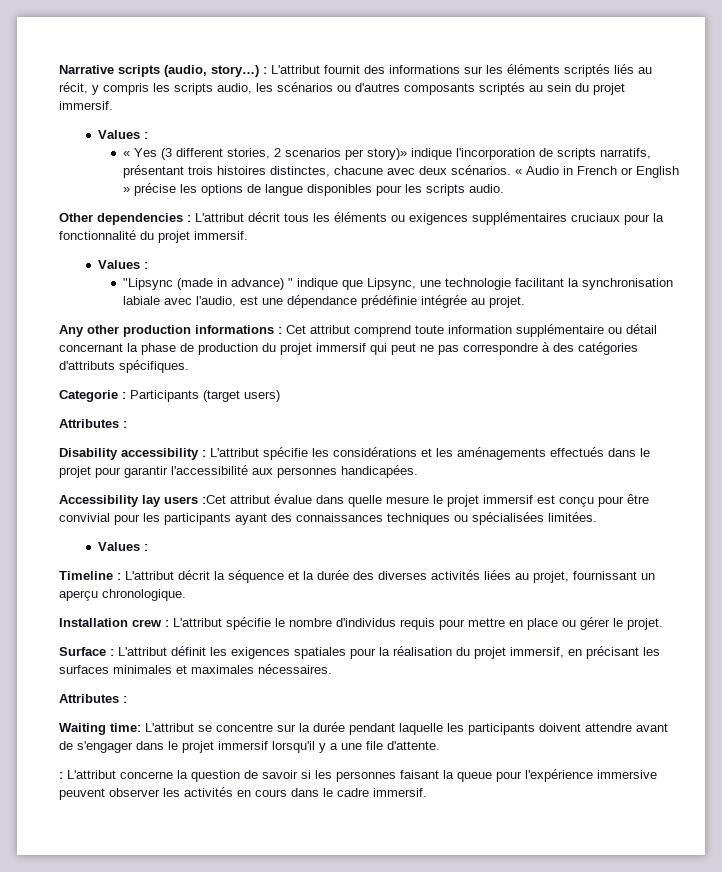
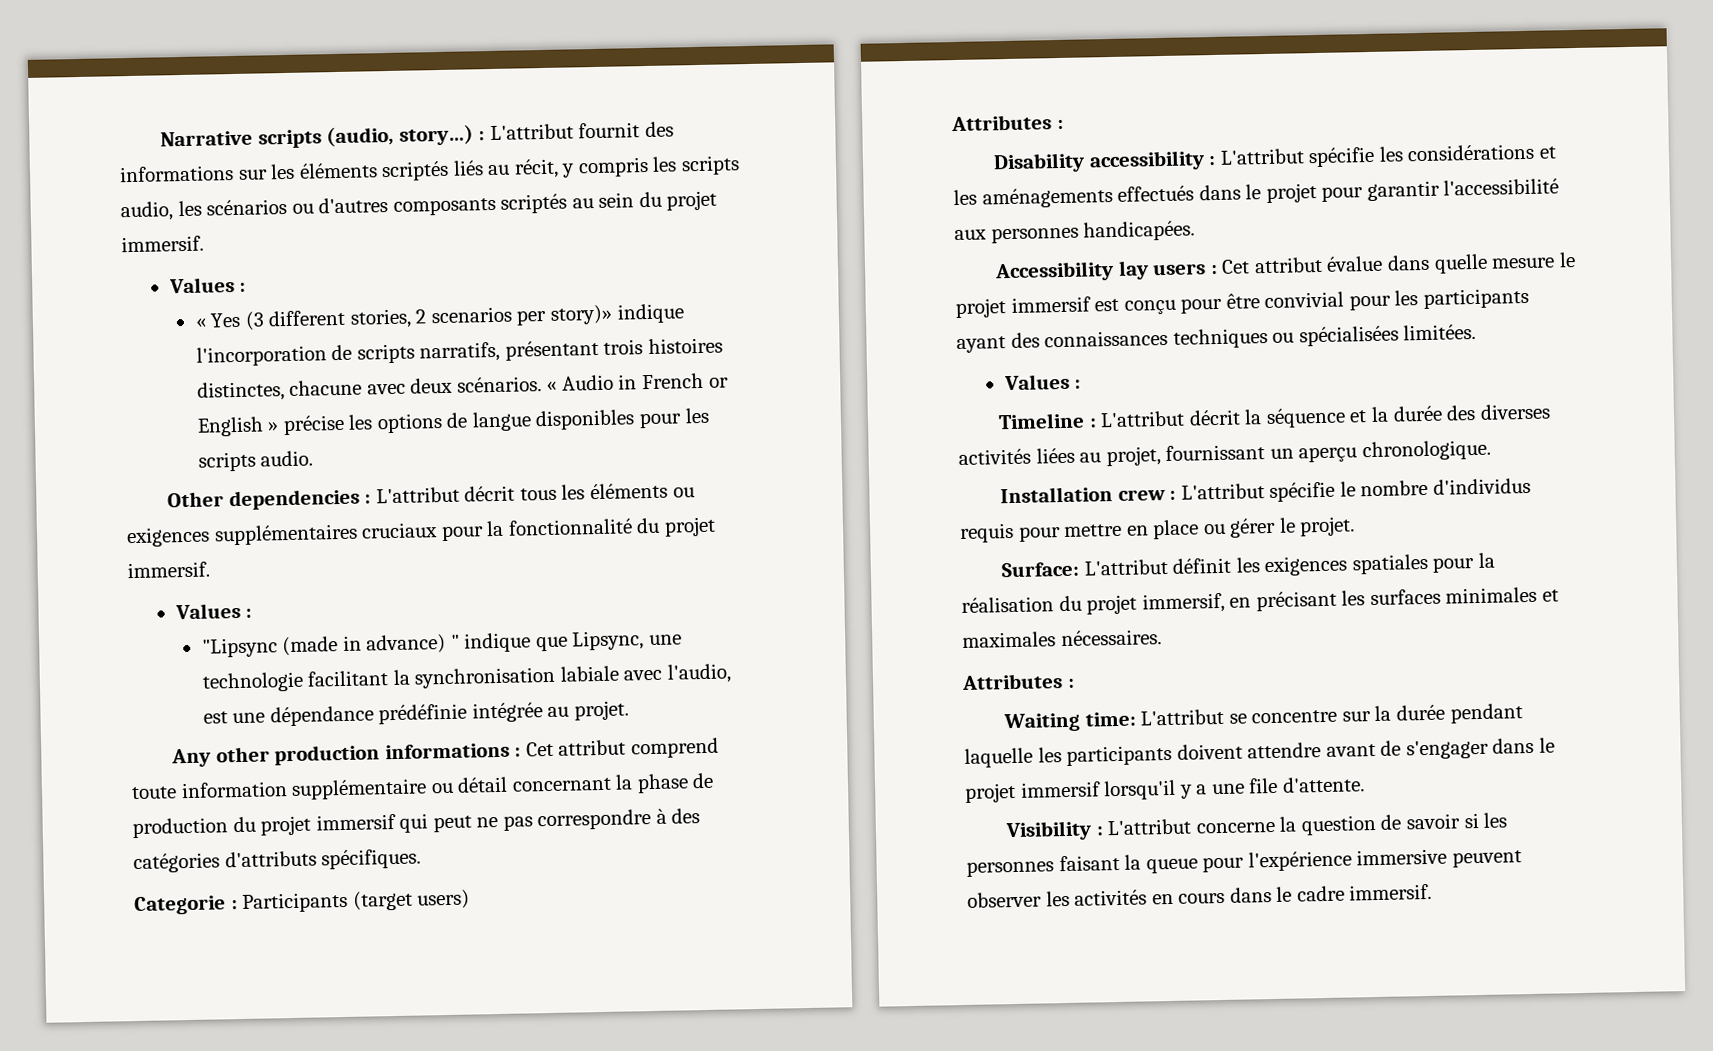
[202,495,226,504] :Cet -> [1210,259,1251,275] : Cet
[59,647,114,656] Surface : -> [1001,561,1081,578] Surface:
(440, 745) none -> [1005,820,1093,842] Visibility

